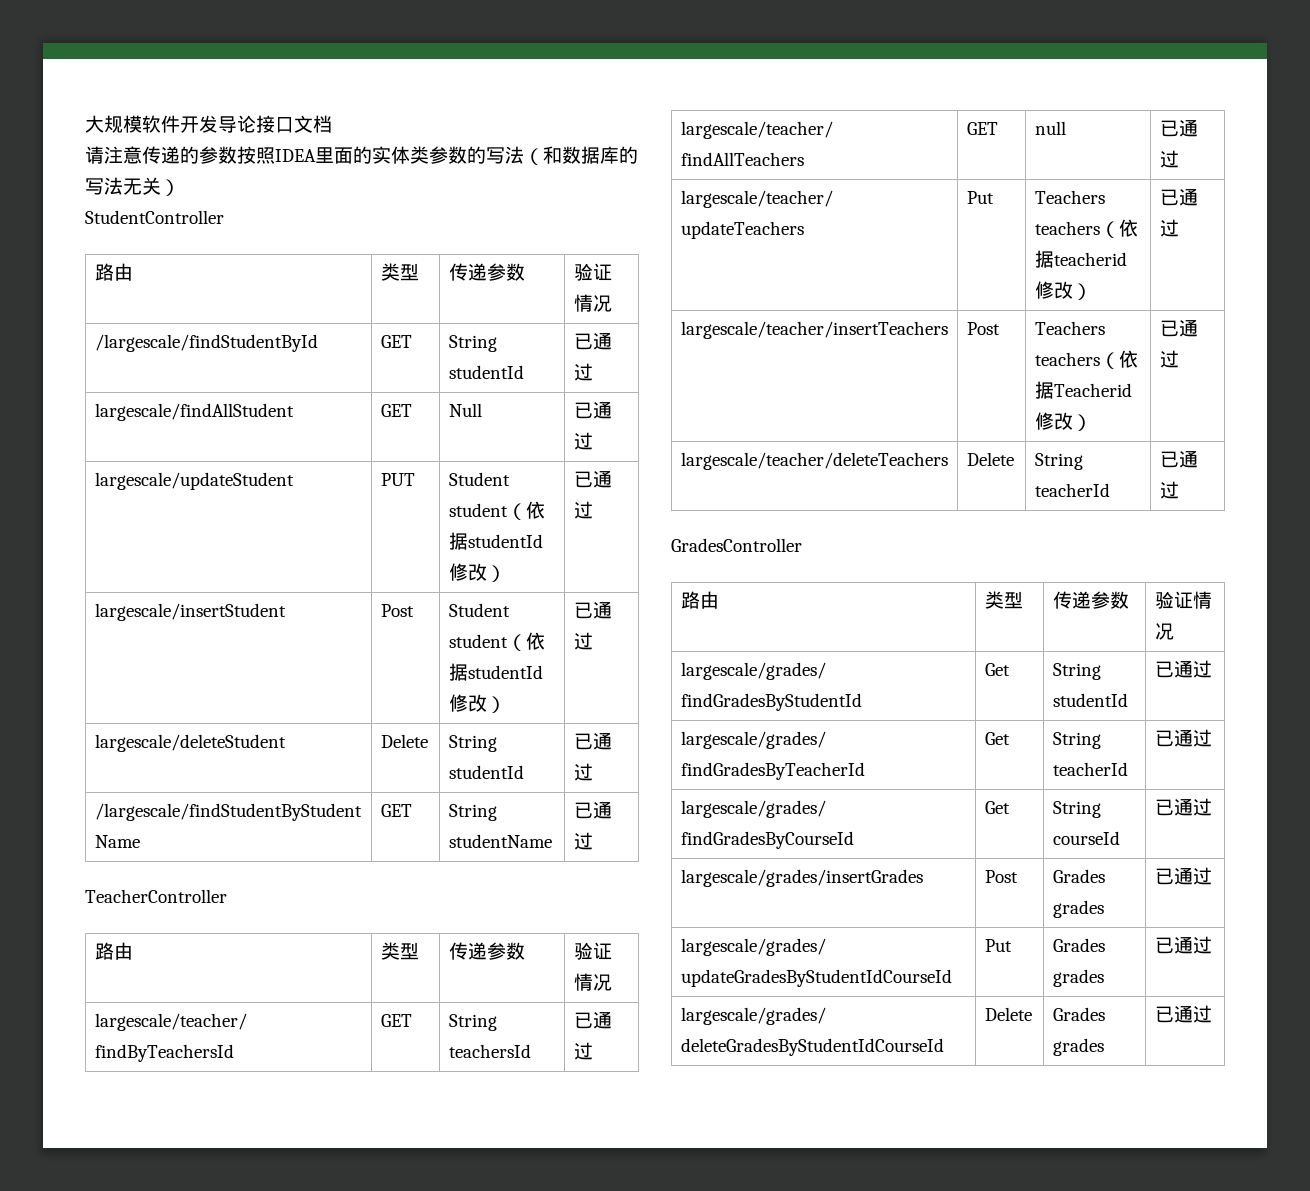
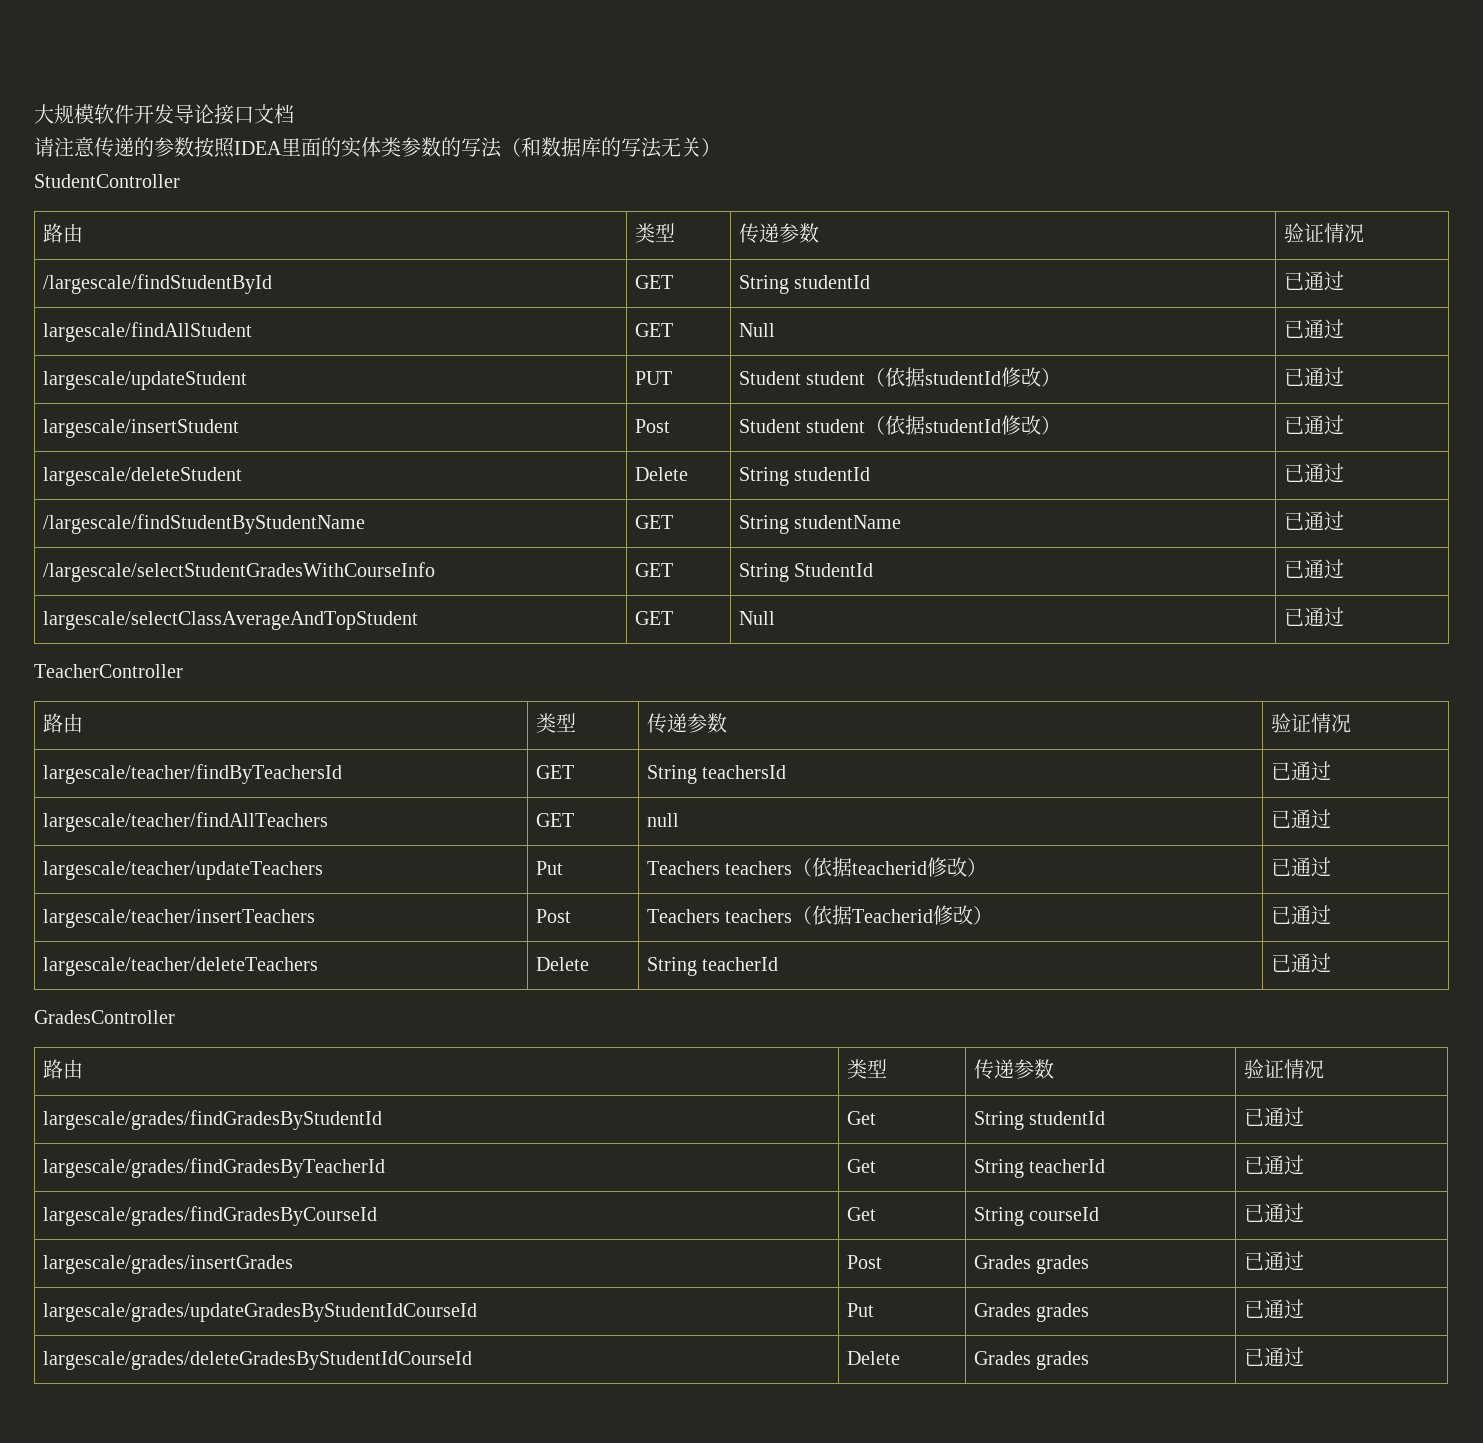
(593, 841) none -> [42,562,435,582] [634,563,673,577] [738,563,874,582] [1283,559,1344,579] [42,611,418,630] [634,611,673,625] [738,611,775,625] [1283,607,1344,627] // /largescale/selectStudentGradesWithCourseInfo | GET | String StudentId | 已通过 // largescale/selectClassAverageAndTopStudent | GET | Null | 已通过

